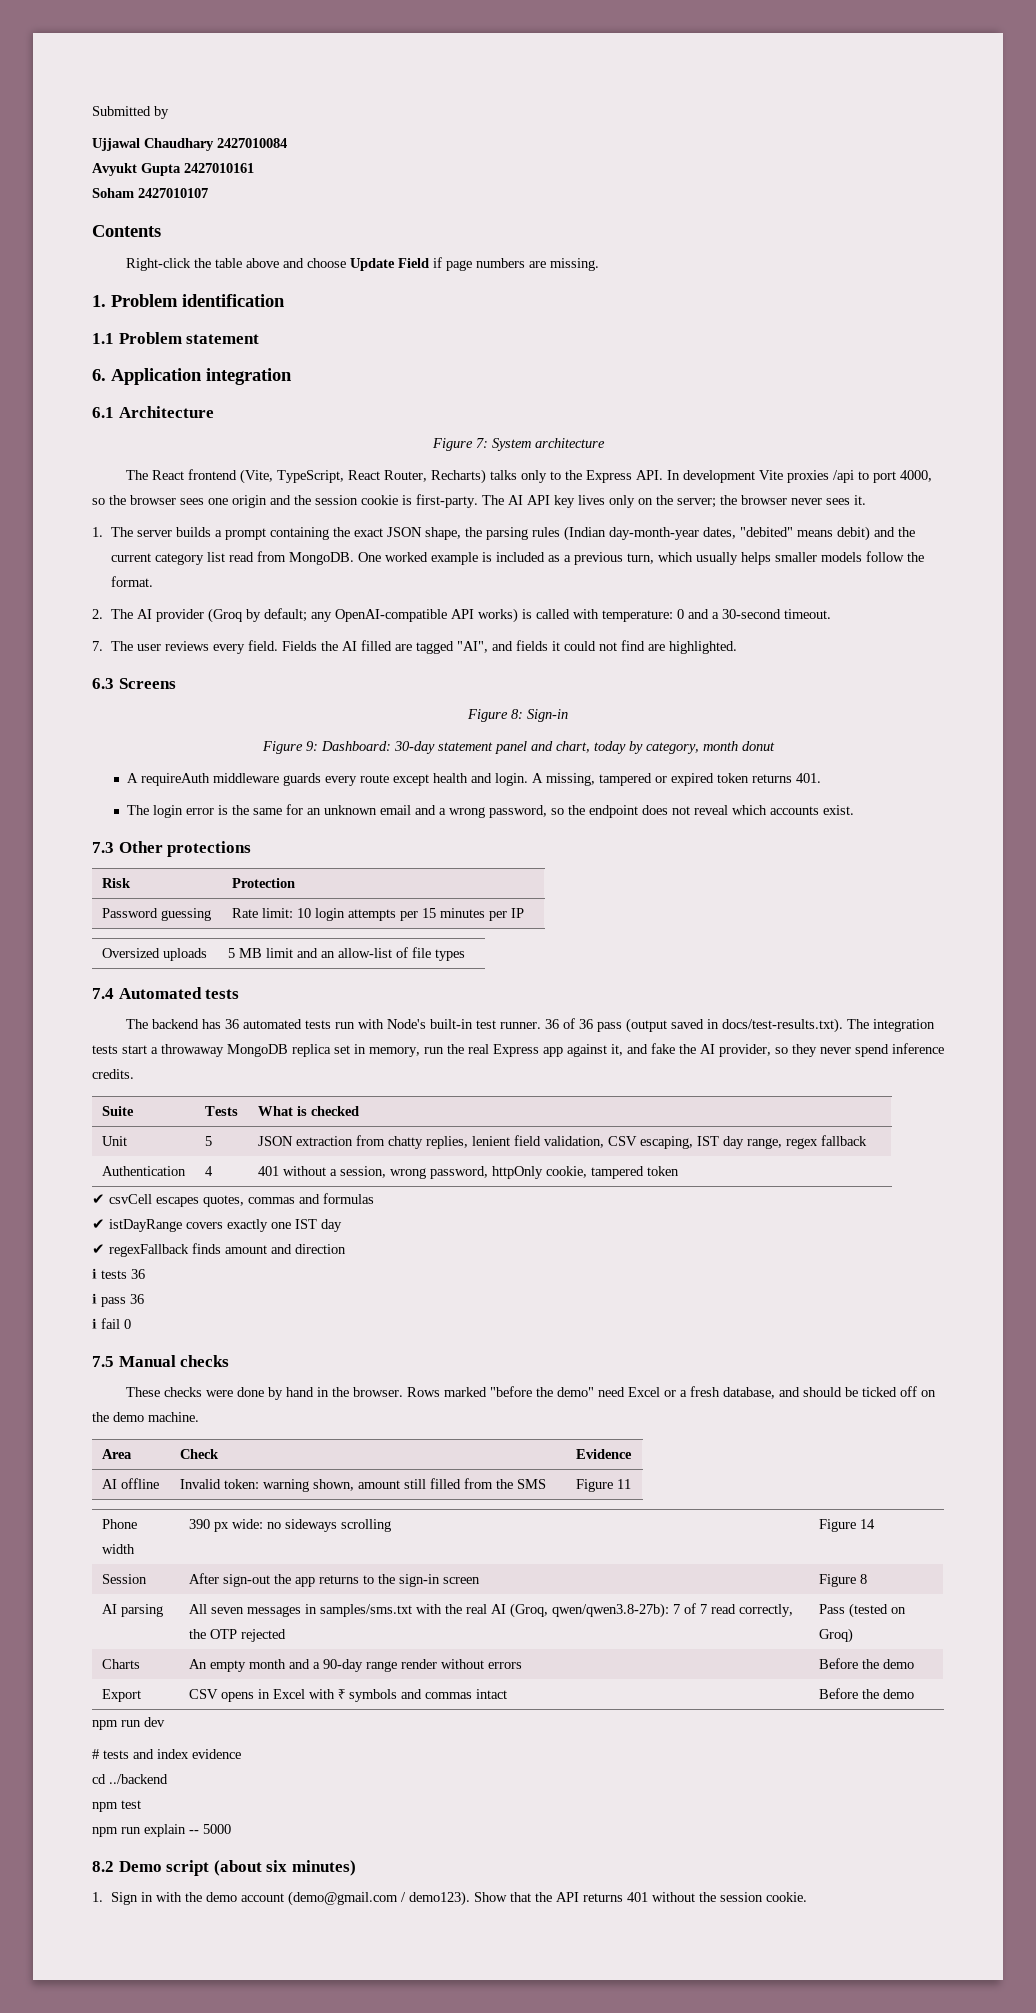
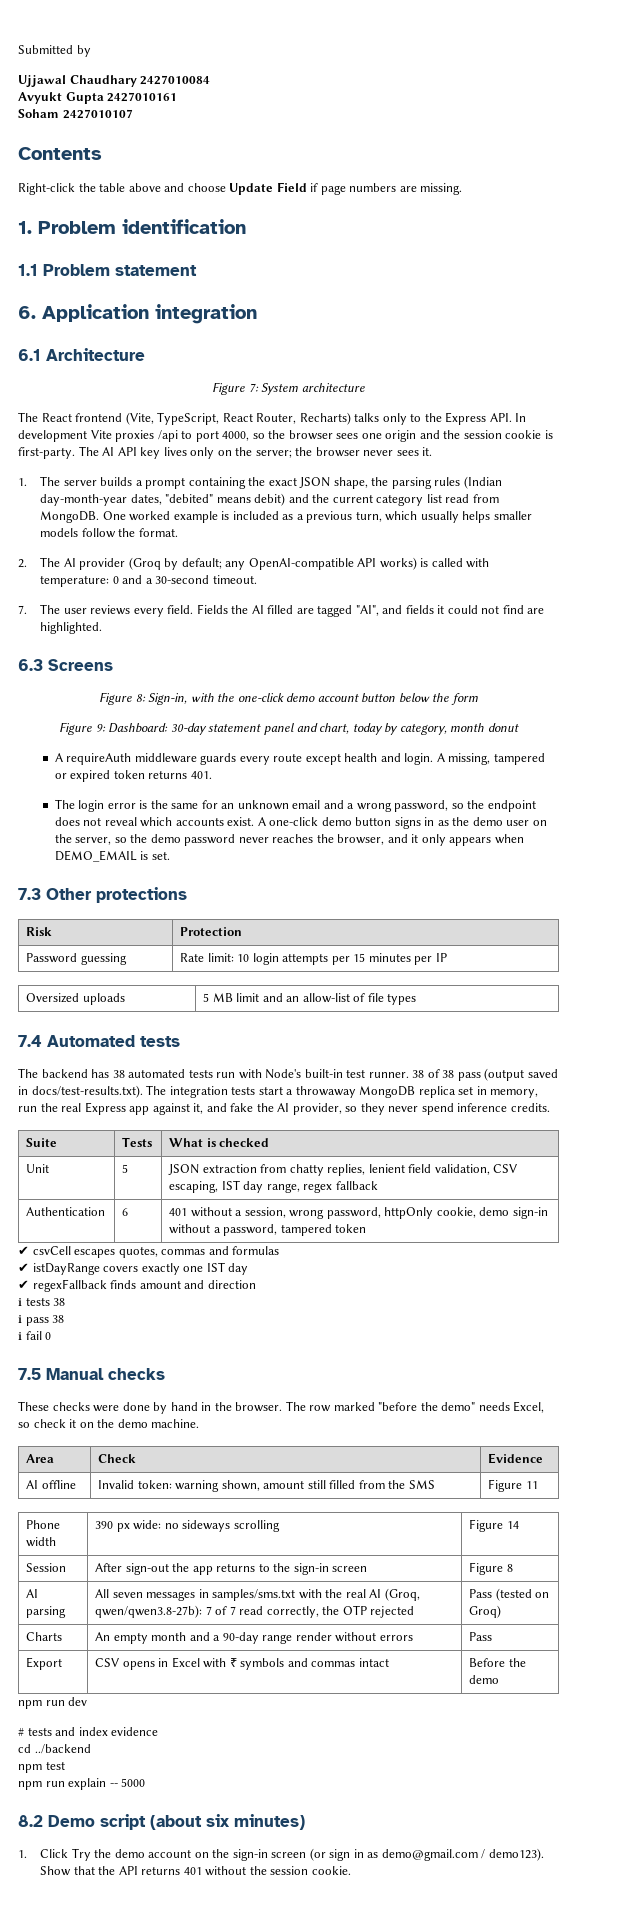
[527,709,568,722] Sign-in -> [148,693,478,705] Sign-in, with the one-click demo account button below the form
(854, 810) none -> [257,817,547,829] [54,834,524,846] [54,850,170,862] A one-click demo button signs in as the demo user on the server, so the demo password never reaches the browser, and it only appears when DEMO_EMAIL is set.
[225,1019,240,1029] 36 -> [112,1070,125,1078] 38
[545,1018,594,1029] 36 of 36 -> [412,1069,455,1078] 38 of 38
[204,1166,213,1176] 4 -> [122,1208,129,1216] 6
(587, 1172) none -> [479,1207,548,1219] [169,1224,278,1236] demo sign-in without a password,
[131,1269,145,1279] 36 -> [53,1298,66,1306] 38
[130,1294,144,1304] 36 -> [52,1315,65,1323] 38
[407,1387,441,1397] Rows -> [285,1401,332,1412] The row
[598,1386,918,1399] need Excel or a fresh database, and should be ticked off -> [478,1401,545,1413] [18,1419,77,1428] needs Excel, so check it
[818,1658,914,1669] Before the demo -> [469,1632,493,1641] Pass
[110,1891,398,1906] Sign in with the demo account (demo@gmail.com -> [40,1848,478,1861] Click Try the demo account on the sign-in screen (or sign in as demo@gmail.com

